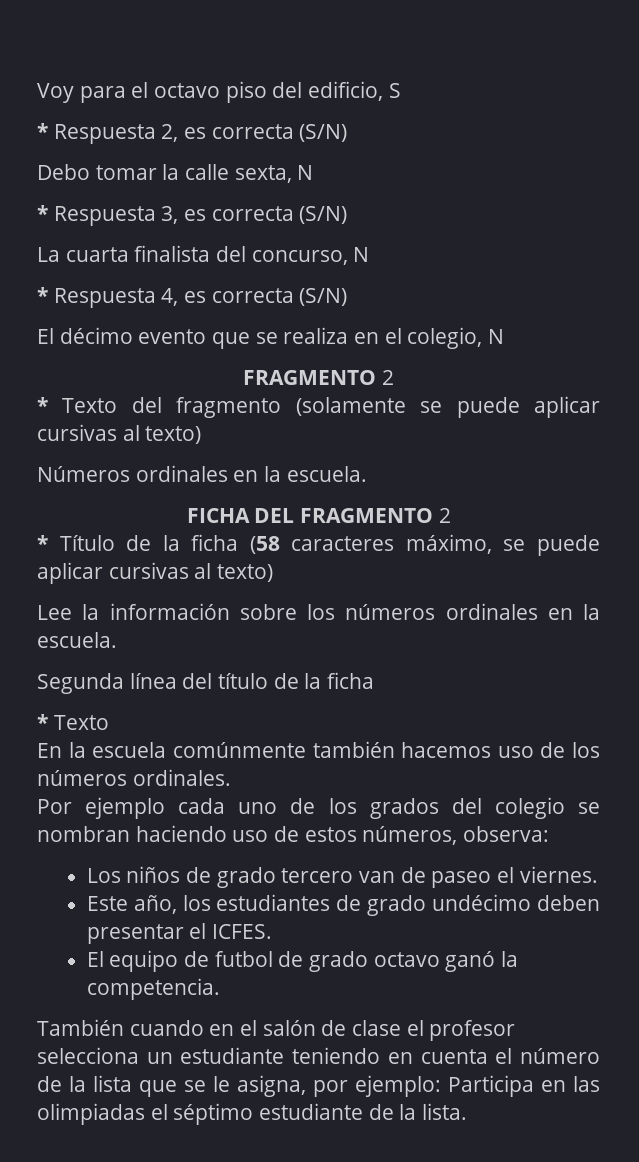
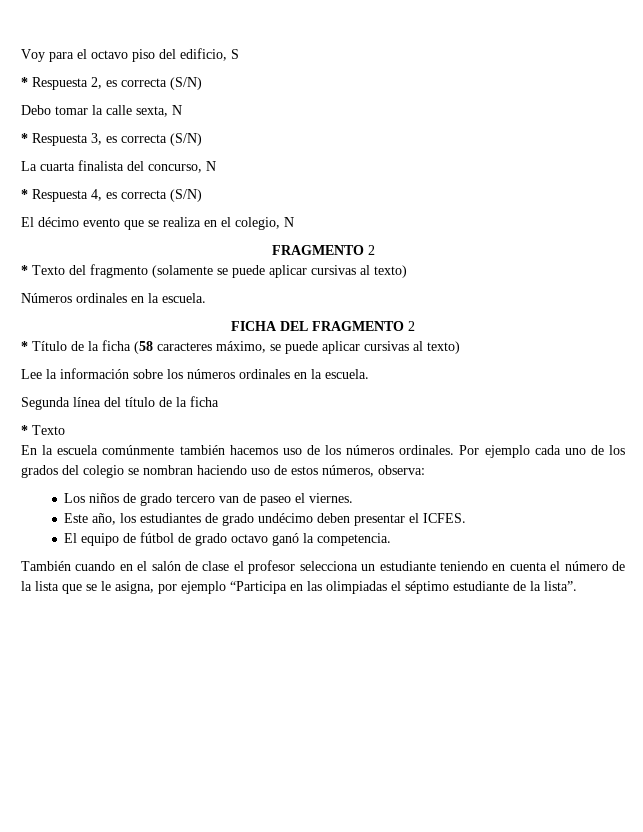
(231, 777) // -> (455, 450) none
[214,951,273,967] futbol -> [140,532,175,543] fútbol
[355,1075,534,1097] ejemplo: Participa -> [181,581,287,594] ejemplo “Participa
[422,1103,468,1120] lista. -> [544,581,577,591] lista”.

